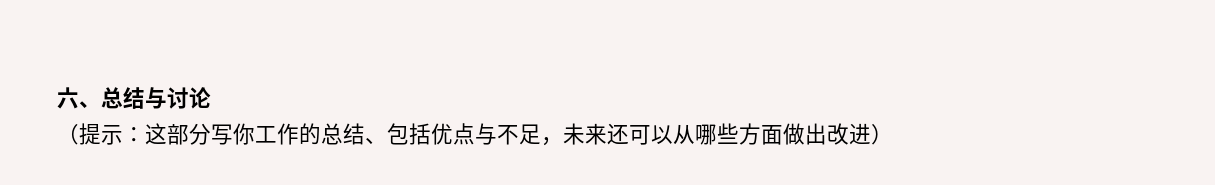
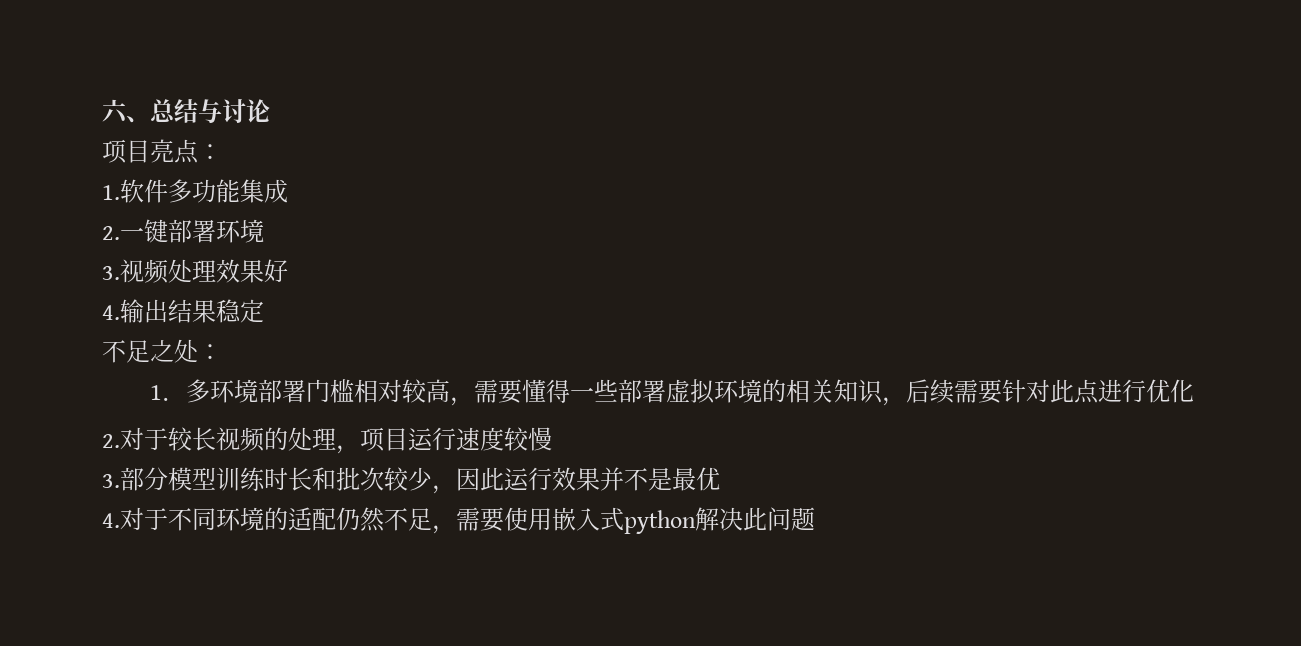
[57,123,893,146] （提示：这部分写你工作的总结、包括优点与不足，未来还可以从哪些方面做出改进） -> [102,139,222,164] [102,179,288,203] [102,219,264,243] [102,259,288,284] [102,299,264,323] [102,339,222,363] [149,379,1194,406] [102,427,552,454] [102,467,720,494] [102,507,815,534] 项目亮点： // 1.软件多功能集成 // 2.一键部署环境 // 3.视频处理效果好 // 4.输出结果稳定 // 不足之处： // 1．多环境部署门槛相对较高，需要懂得一些部署虚拟环境的相关知识，后续需要针对此点进行优化 // 2.对于较长视频的处理，项目运行速度较慢 // 3.部分模型训练时长和批次较少，因此运行效果并不是最优 // 4.对于不同环境的适配仍然不足，需要使用嵌入式python解决此问题

